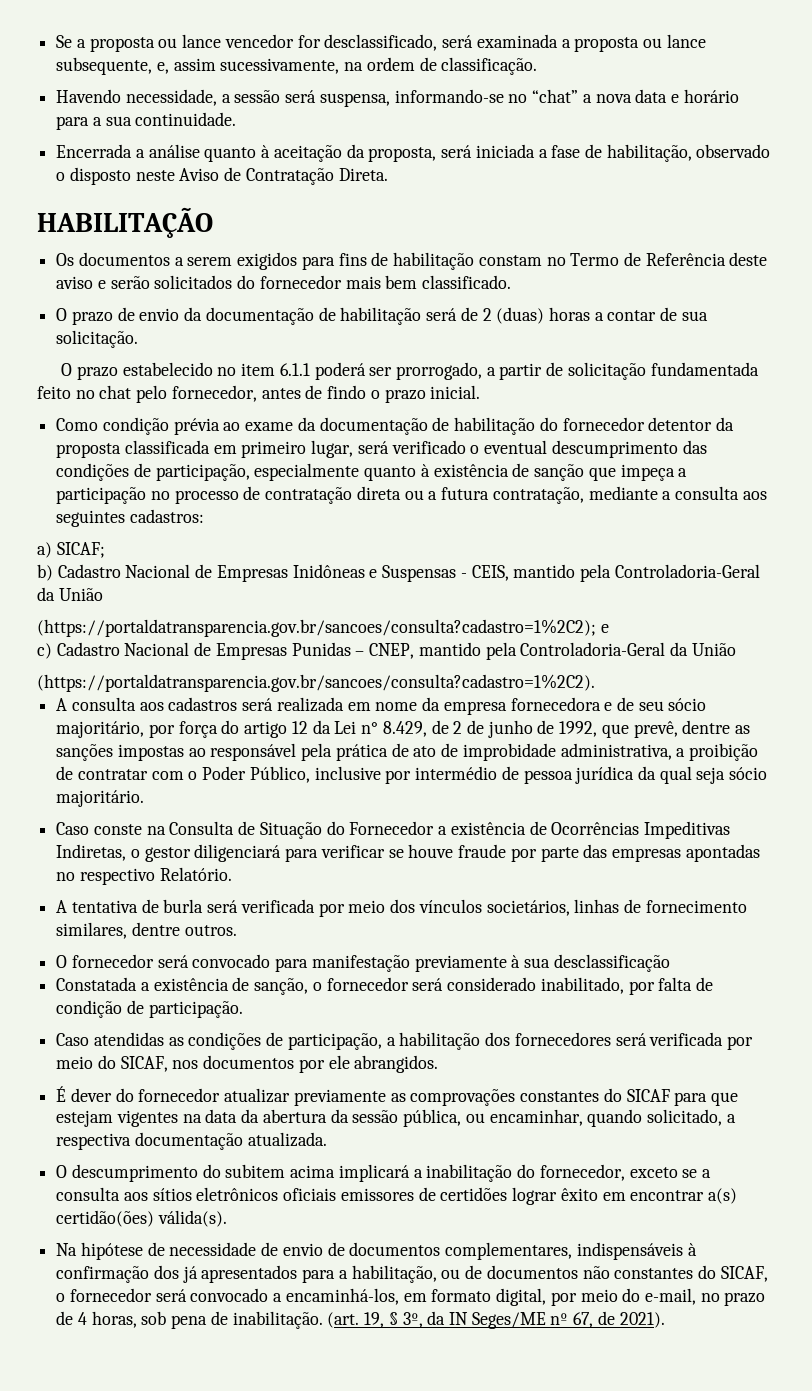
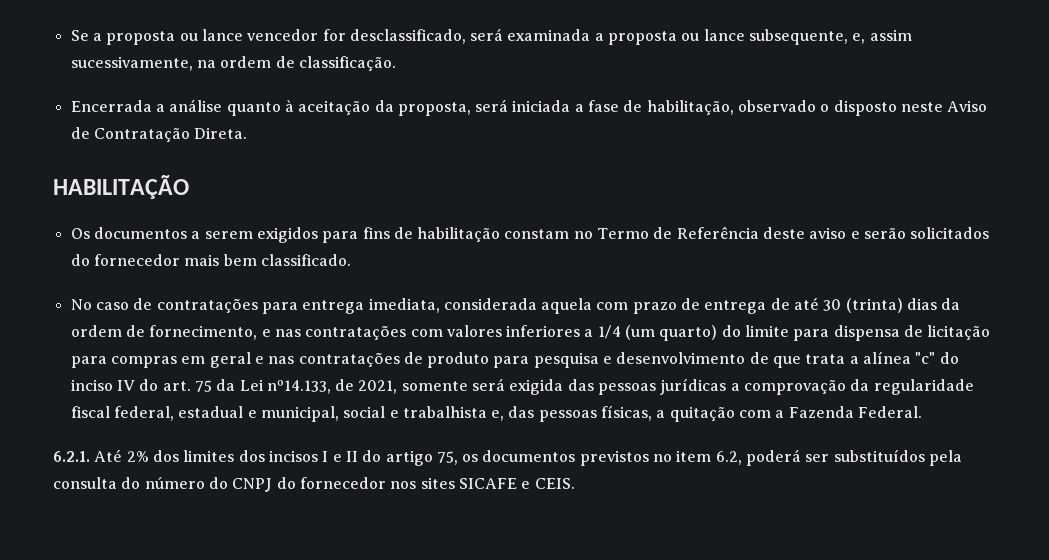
[56,89,739,107] [56,112,237,130] // Havendo necessidade, a sessão será suspensa, informando-se no “chat” a nova data e horário para a sua continuidade. -> (396, 63) none
[56,307,708,325] [56,330,139,348] [61,362,213,380] O prazo de envio da documentação de habilitação será de 2 (duas) horas a contar de sua solicitação. // O prazo estabelecido -> [70,297,961,314] [70,325,991,341] [70,351,959,368] [70,378,974,395] [70,405,923,422] [53,449,649,466] No caso de contratações para entrega imediata, considerada aquela com prazo de entrega de até 30 (trinta) dias da ordem de fornecimento, e nas contratações com valores inferiores a 1/4 (um quarto) do limite para dispensa de licitação para compras em geral e nas contratações de produto para pesquisa e desenvolvimento de que trata a alínea "c" do inciso IV do art. 75 da Lei nº14.133, de 2021, somente será exigida das pessoas jurídicas a comprovação da regularidade fiscal federal, estadual e municipal, social e trabalhista e, das pessoas físicas, a quitação com a Fazenda Federal. // 6.2.1. Até 2% dos limites dos incisos I e II do artigo 75, os documentos previstos
[279,363,310,376] 6.1.1 -> [715,451,742,465] 6.2,
[395,362,759,380] [37,385,481,403] [56,417,734,435] [56,440,707,458] [56,463,688,481] [56,486,767,504] [56,509,204,527] [37,542,105,558] [37,564,760,582] [37,587,103,601] [37,619,609,637] [37,642,736,660] [37,674,595,692] [56,697,707,715] [56,720,751,738] [56,743,758,761] [56,766,768,784] [56,790,145,807] [56,821,730,839] [56,844,760,862] [56,867,232,885] [56,899,747,917] [56,922,237,939] [56,954,670,972] [56,977,713,995] [56,1000,243,1018] [56,1032,753,1050] [56,1055,439,1073] [56,1086,738,1106] [56,1109,736,1127] [56,1132,327,1150] [56,1164,711,1182] [56,1187,737,1205] [56,1210,227,1227] [56,1242,697,1260] [56,1265,768,1283] [56,1288,766,1306] [56,1311,665,1329] prorrogado, a partir de solicitação fundamentada feito no chat pelo fornecedor, antes de findo o prazo inicial. // Como condição prévia ao exame da documentação de habilitação do fornecedor detentor da proposta classificada em primeiro lugar, será verificado o eventual descumprimento das condições de participação, especialmente quanto à existência de sanção que impeça a participação no processo de contratação direta ou a futura contratação, mediante a consulta aos seguintes cadastros: // a) SICAF; // b) Cadastro Nacional de Empresas Inidôneas e Suspensas - CEIS, mantido pela Controladoria-Geral da União // (https://portaldatransparencia.gov.br/sancoes/consulta?cadastro=1%2C2); e // c) Cadastro Nacional de Empresas Punidas – CNEP, mantido pela Controladoria-Geral da União // (https://portaldatransparencia.gov.br/sancoes/consulta?cadastro=1%2C2). // A consulta aos cadastros será realizada em nome da empresa fornecedora e de seu sócio majoritário, por força do artigo 12 da Lei n° 8.429, de 2 de junho de 1992, que prevê, dentre as sanções impostas ao responsável pela prática de ato de improbidade administrativa, a proibição de contratar com o Poder Público, inclusive por intermédio de pessoa jurídica da qual seja sócio majoritário. // Caso conste na Consulta de Situação do Fornecedor a existência de Ocorrências Impeditivas Indiretas, o gestor diligenciará para verificar se houve fraude por parte das empresas apontadas no respectivo Relatório. // A tentativa de burla será verificada por meio dos vínculos societários, linhas de fornecimento similares, dentre outros. // O fornecedor será convocado para manifestação previamente à sua desclassificação // Constatada a existência de sanção, o fornecedor será considerado inabilitado, por falta de condição de participação. // Caso atendidas as condições de participação, a habilitação dos fornecedores será verificada por meio do SICAF, nos documentos por ele abrangidos. // É dever do fornecedor atualizar previamente as comprovações constantes do SICAF para que estejam vigentes na data da abertura da sessão pública, ou encaminhar, quando solicitado, a respectiva documentação atualizada. // O descumprimento do subitem acima implicará a inabilitação do fornecedor, exceto se a consulta aos sítios eletrônicos oficiais emissores de certidões lograr êxito em encontrar a(s) certidão(ões) válida(s). // Na hipótese de necessidade de envio de documentos complementares, indispensáveis à confirmação dos já apresentados para a habilitação, ou de documentos não constantes do SICAF, o fornecedor será convocado a encaminhá-los, em formato digital, por meio do e-mail, no prazo de 4 horas, sob pena de inabilitação. (art. 19, § 3º, da IN Seges/ME nº 67, de 2021). -> [833,449,963,466] [53,477,575,492] substituídos pela consulta do número do CNPJ do fornecedor nos sites SICAFE e CEIS.

